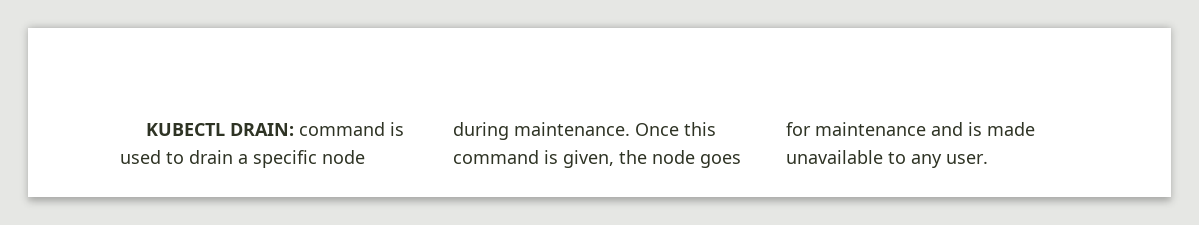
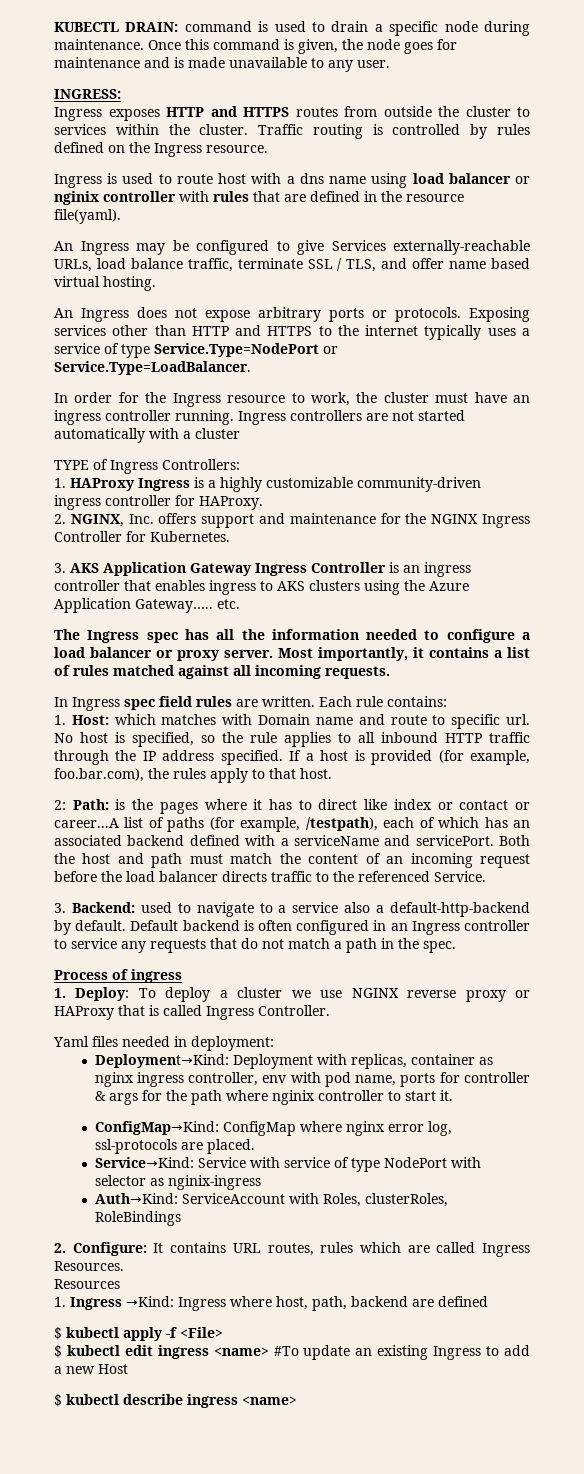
(988, 159) none -> [54,89,121,99] [54,106,530,121] [54,124,530,139] [54,142,268,157] [54,173,530,188] [54,191,464,205] [54,209,121,224] [54,240,530,255] [54,258,531,272] [54,276,156,291] [54,307,530,322] [54,325,530,340] [54,343,338,358] [54,361,251,375] [54,392,531,407] [54,410,465,425] [54,428,240,443] [54,459,240,474] [54,477,481,492] [54,495,263,510] [54,513,530,528] [54,531,230,542] [54,562,471,577] [54,580,469,595] [54,598,240,613] [54,629,531,643] [54,647,530,661] [54,665,390,679] [54,696,447,711] [54,714,530,729] [54,732,530,747] [54,750,530,765] [54,768,332,783] [54,799,530,814] [54,817,530,832] [54,835,530,846] [54,853,530,868] [54,871,486,882] [54,902,530,917] [54,920,530,935] [54,938,456,953] [54,969,182,983] [54,987,530,1002] [54,1005,330,1020] [53,1036,274,1051] [94,1054,493,1069] [94,1072,530,1087] [94,1090,453,1105] [94,1121,452,1136] [94,1139,255,1154] [94,1157,481,1172] [94,1175,261,1190] [94,1193,448,1207] [94,1211,181,1226] [54,1242,530,1257] [54,1261,124,1271] [54,1279,120,1289] [54,1296,488,1311] [54,1327,223,1341] [54,1345,531,1360] [54,1364,128,1374] [54,1394,297,1408] // INGRESS: // Ingress exposes HTTP and HTTPS routes from outside the cluster to services within the cluster. Traffic routing is controlled by rules defined on the Ingress resource. // Ingress is used to route host with a dns name using load balancer or nginix controller with rules that are defined in the resource file(yaml). // An Ingress may be configured to give Services externally-reachable URLs, load balance traffic, terminate SSL / TLS, and offer name based virtual hosting. // An Ingress does not expose arbitrary ports or protocols. Exposing services other than HTTP and HTTPS to the internet typically uses a service of type Service.Type=NodePort or Service.Type=LoadBalancer. // In order for the Ingress resource to work, the cluster must have an ingress controller running. Ingress controllers are not started automatically with a cluster // TYPE of Ingress Controllers: // 1. HAProxy Ingress is a highly customizable community-driven ingress controller for HAProxy. // 2. NGINX, Inc. offers support and maintenance for the NGINX Ingress Controller for Kubernetes. // 3. AKS Application Gateway Ingress Controller is an ingress controller that enables ingress to AKS clusters using the Azure Application Gateway….. etc. // The Ingress spec has all the information needed to configure a load balancer or proxy server. Most importantly, it contains a list of rules matched against all incoming requests. // In Ingress spec field rules are written. Each rule contains: // 1. Host: which matches with Domain name and route to specific url. No host is specified, so the rule applies to all inbound HTTP traffic through the IP address specified. If a host is provided (for example, foo.bar.com), the rules apply to that host. // 2: Path: is the pages where it has to direct like index or contact or career...A list of paths (for example, /testpath), each of which has an associated backend defined with a serviceName and servicePort. Both the host and path must match the content of an incoming request before the load balancer directs traffic to the referenced Service. // 3. Backend: used to navigate to a service also a default-http-backend by default. Default backend is often configured in an Ingress controller to service any requests that do not match a path in the spec. // Process of ingress // 1. Deploy: To deploy a cluster we use NGINX reverse proxy or HAProxy that is called Ingress Controller. // Yaml files needed in deployment: // Deployment→Kind: Deployment with replicas, container as nginx ingress controller, env with pod name, ports for controller & args for the path where nginix controller to start it. // ConfigMap→Kind: ConfigMap where nginx error log, ssl-protocols are placed. // Service→Kind: Service with service of type NodePort with selector as nginix-ingress // Auth→Kind: ServiceAccount with Roles, clusterRoles, RoleBindings // 2. Configure: It contains URL routes, rules which are called Ingress Resources. // Resources // 1. Ingress →Kind: Ingress where host, path, backend are defined // $ kubectl apply -f <File> // $ kubectl edit ingress <name> #To update an existing Ingress to add a new Host // $ kubectl describe ingress <name>

